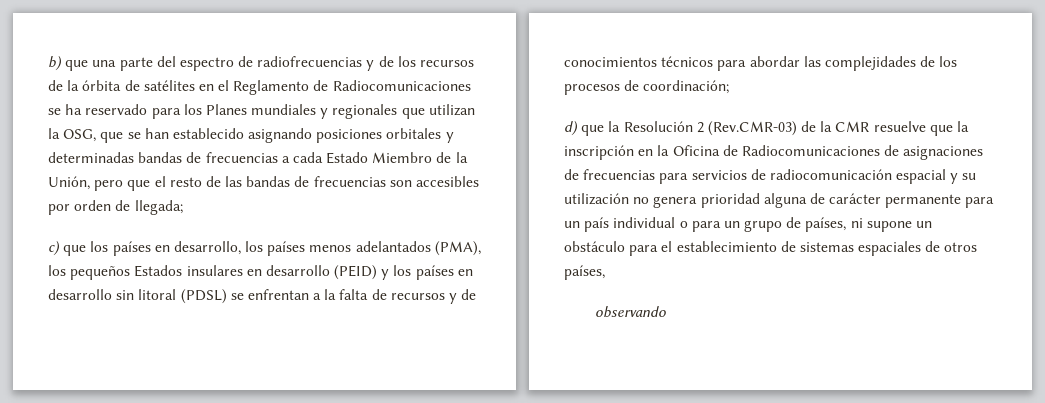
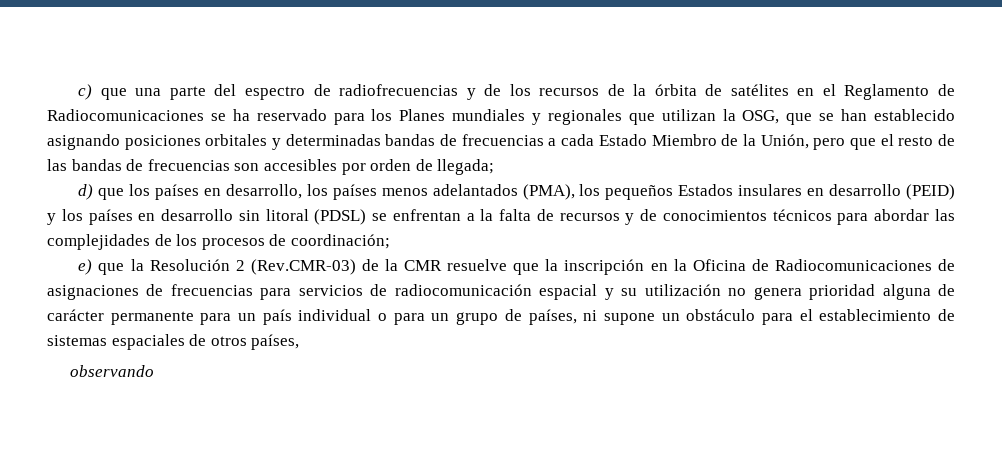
[48,56,62,71] b) -> [78,84,93,100] c)
[48,241,60,256] c) -> [78,184,94,200] d)
[564,121,578,136] d) -> [78,259,93,275] e)

